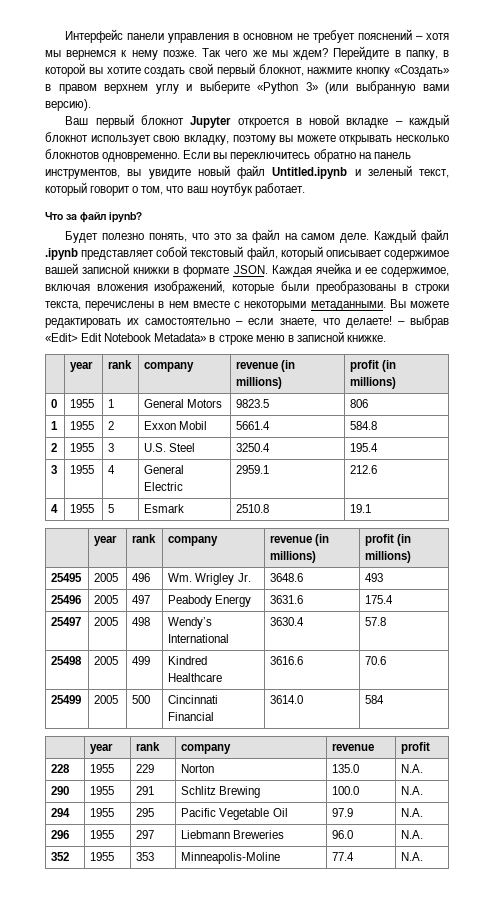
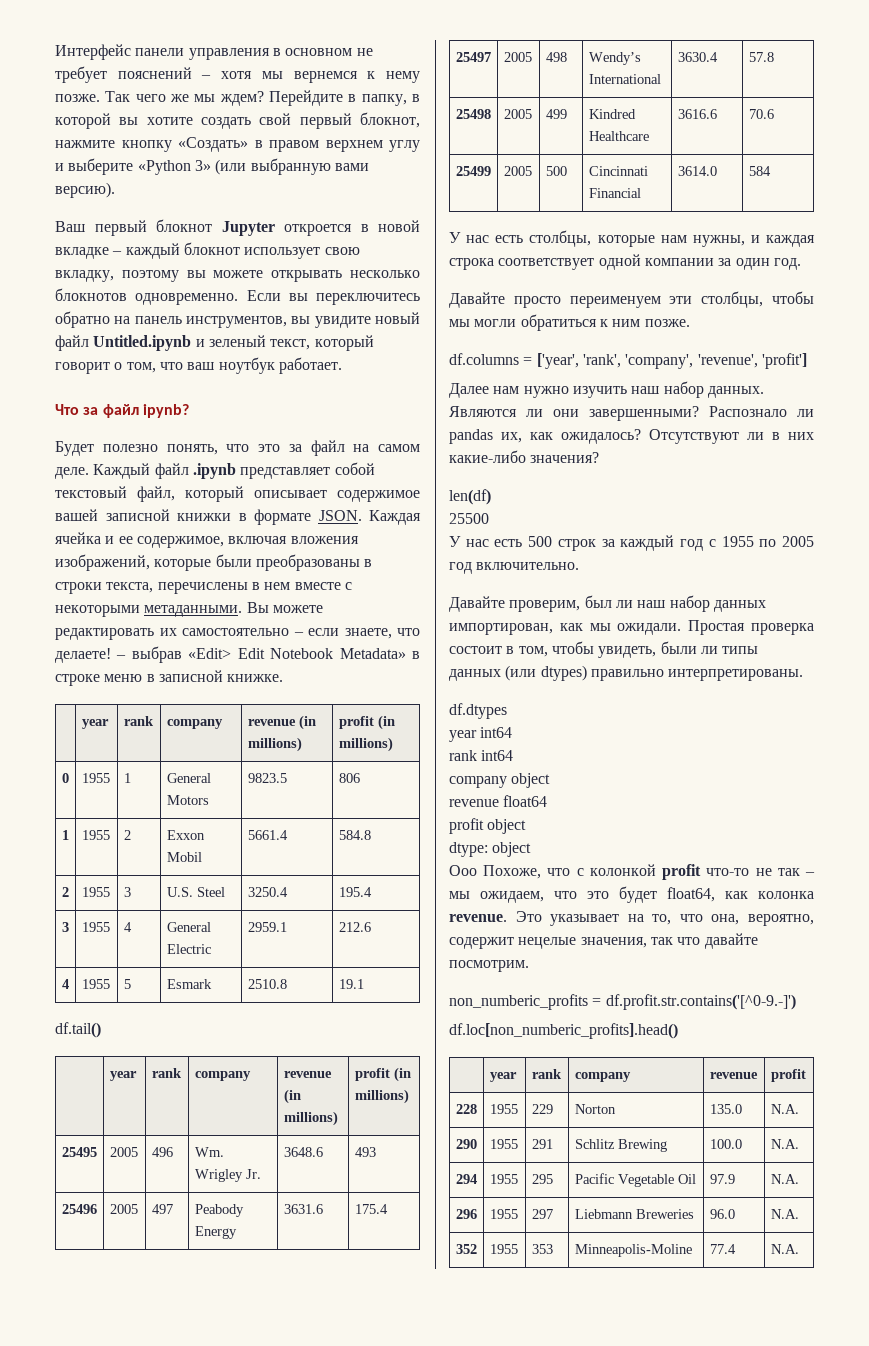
(372, 508) none -> [55,1022,101,1038] // df.tail()
(385, 699) none -> [449,230,815,247] [449,254,801,270] [449,291,814,308] [449,314,690,331] [449,353,807,369] [449,381,764,398] [449,406,814,421] [449,429,814,444] [449,450,600,463] [449,489,491,505] [449,513,489,524] [449,535,814,551] [449,562,580,574] [449,595,766,612] [449,620,814,635] [449,641,759,658] [449,665,804,681] [449,703,507,719] [449,727,513,742] [449,750,514,761] [449,773,551,788] [449,795,548,807] [449,818,527,834] [449,842,532,857] [449,864,815,880] [449,886,814,903] [449,911,814,926] [449,933,758,949] [449,960,529,972] [449,994,796,1010] [449,1023,678,1039] // У нас есть столбцы, которые нам нужны, и каждая строка соответствует одной компании за один год. // Давайте просто переименуем эти столбцы, чтобы мы могли обратиться к ним позже. // df.columns = ['year', 'rank', 'company', 'revenue', 'profit'] // Далее нам нужно изучить наш набор данных. Являются ли они завершенными? Распознало ли pandas их, как ожидалось? Отсутствуют ли в них какие-либо значения? // len(df) // 25500 // У нас есть 500 строк за каждый год с 1955 по 2005 год включительно. // Давайте проверим, был ли наш набор данных импортирован, как мы ожидали. Простая проверка состоит в том, чтобы увидеть, были ли типы данных (или dtypes) правильно интерпретированы. // df.dtypes // year int64 // rank int64 // company object // revenue float64 // profit object // dtype: object // Ооо Похоже, что с колонкой profit что-то не так – мы ожидаем, что это будет float64, как колонка revenue. Это указывает на то, что она, вероятно, содержит нецелые значения, так что давайте посмотрим. // non_numberic_profits = df.profit.str.contains('[^0-9.-]') // df.loc[non_numberic_profits].head()

